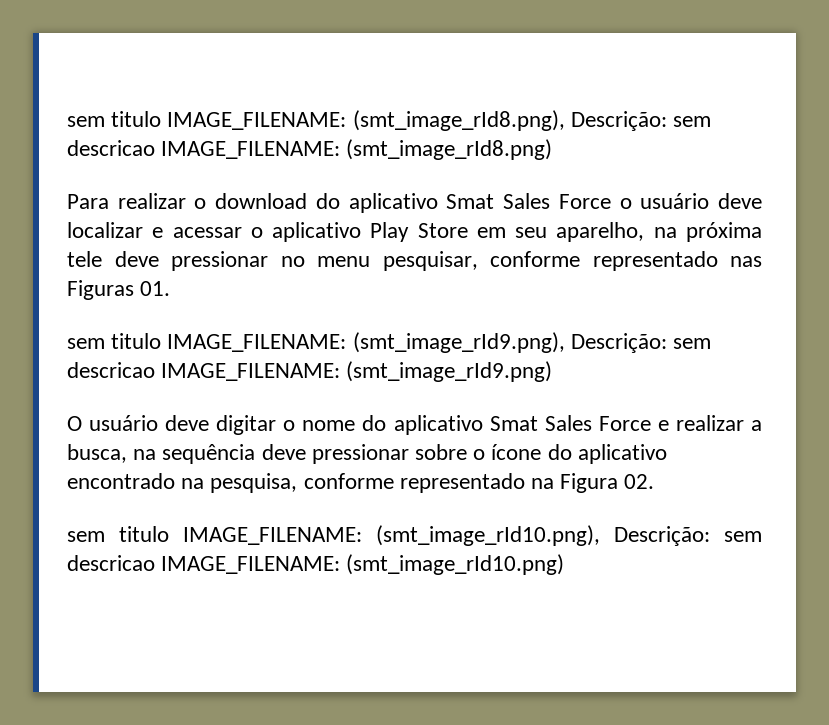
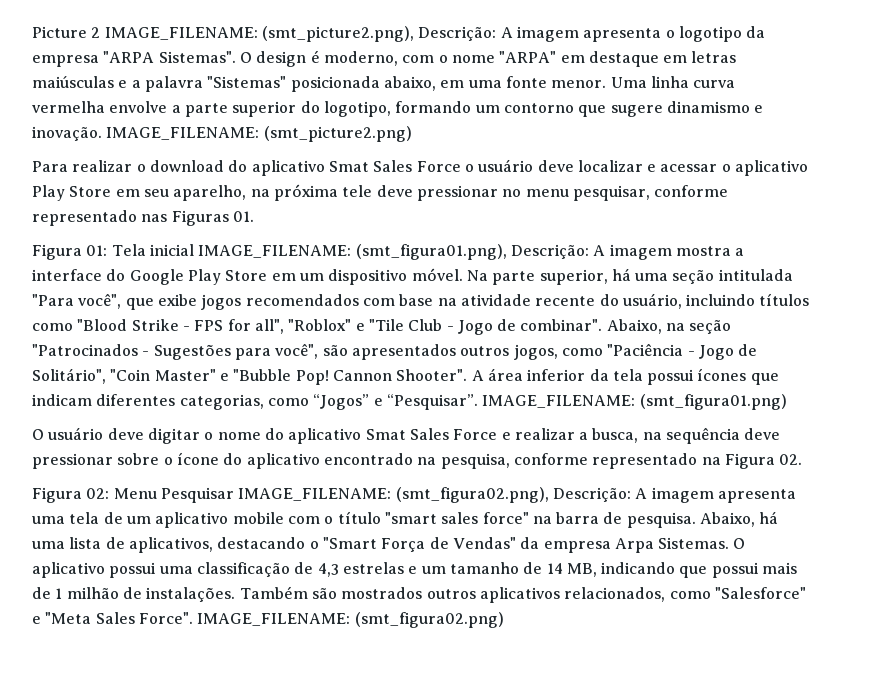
[67,110,712,131] [67,139,553,160] sem titulo IMAGE_FILENAME: (smt_image_rId8.png), Descrição: sem descricao IMAGE_FILENAME: (smt_image_rId8.png) -> [32,26,766,42] [32,50,737,67] [32,76,736,92] [32,101,764,117] [32,126,412,142] Picture 2 IMAGE_FILENAME: (smt_picture2.png), Descrição: A imagem apresenta o logotipo da empresa "ARPA Sistemas". O design é moderno, com o nome "ARPA" em destaque em letras maiúsculas e a palavra "Sistemas" posicionada abaixo, em uma fonte menor. Uma linha curva vermelha envolve a parte superior do logotipo, formando um contorno que sugere dinamismo e inovação. IMAGE_FILENAME: (smt_picture2.png)
[67,332,712,353] [67,361,553,382] sem titulo IMAGE_FILENAME: (smt_image_rId9.png), Descrição: sem descricao IMAGE_FILENAME: (smt_image_rId9.png) -> [32,244,745,260] [32,268,793,285] [32,293,810,310] [32,319,732,335] [32,343,758,360] [32,368,779,385] [32,394,787,410] Figura 01: Tela inicial IMAGE_FILENAME: (smt_figura01.png), Descrição: A imagem mostra a interface do Google Play Store em um dispositivo móvel. Na parte superior, há uma seção intitulada "Para você", que exibe jogos recomendados com base na atividade recente do usuário, incluindo títulos como "Blood Strike - FPS for all", "Roblox" e "Tile Club - Jogo de combinar". Abaixo, na seção "Patrocinados - Sugestões para você", são apresentados outros jogos, como "Paciência - Jogo de Solitário", "Coin Master" e "Bubble Pop! Cannon Shooter". A área inferior da tela possui ícones que indicam diferentes categorias, como “Jogos” e “Pesquisar”. IMAGE_FILENAME: (smt_figura01.png)
[67,525,762,546] [67,554,565,575] sem titulo IMAGE_FILENAME: (smt_image_rId10.png), Descrição: sem descricao IMAGE_FILENAME: (smt_image_rId10.png) -> [32,487,796,503] [32,511,779,528] [32,537,746,553] [32,562,798,578] [32,586,806,603] [32,612,504,628] Figura 02: Menu Pesquisar IMAGE_FILENAME: (smt_figura02.png), Descrição: A imagem apresenta uma tela de um aplicativo mobile com o título "smart sales force" na barra de pesquisa. Abaixo, há uma lista de aplicativos, destacando o "Smart Força de Vendas" da empresa Arpa Sistemas. O aplicativo possui uma classificação de 4,3 estrelas e um tamanho de 14 MB, indicando que possui mais de 1 milhão de instalações. Também são mostrados outros aplicativos relacionados, como "Salesforce" e "Meta Sales Force". IMAGE_FILENAME: (smt_figura02.png)

